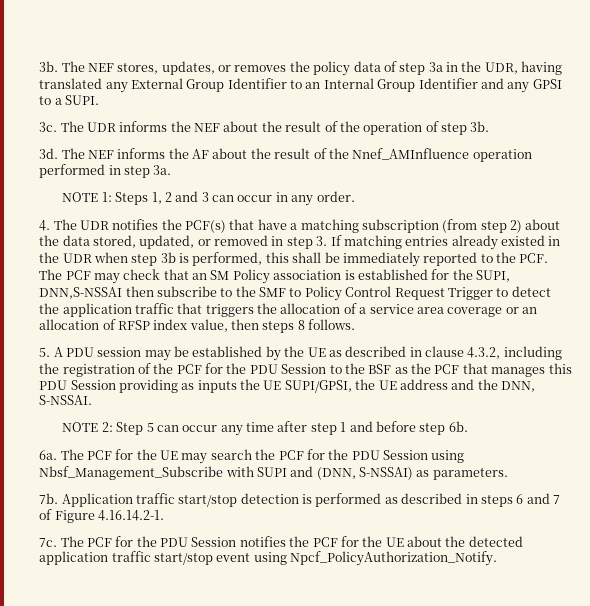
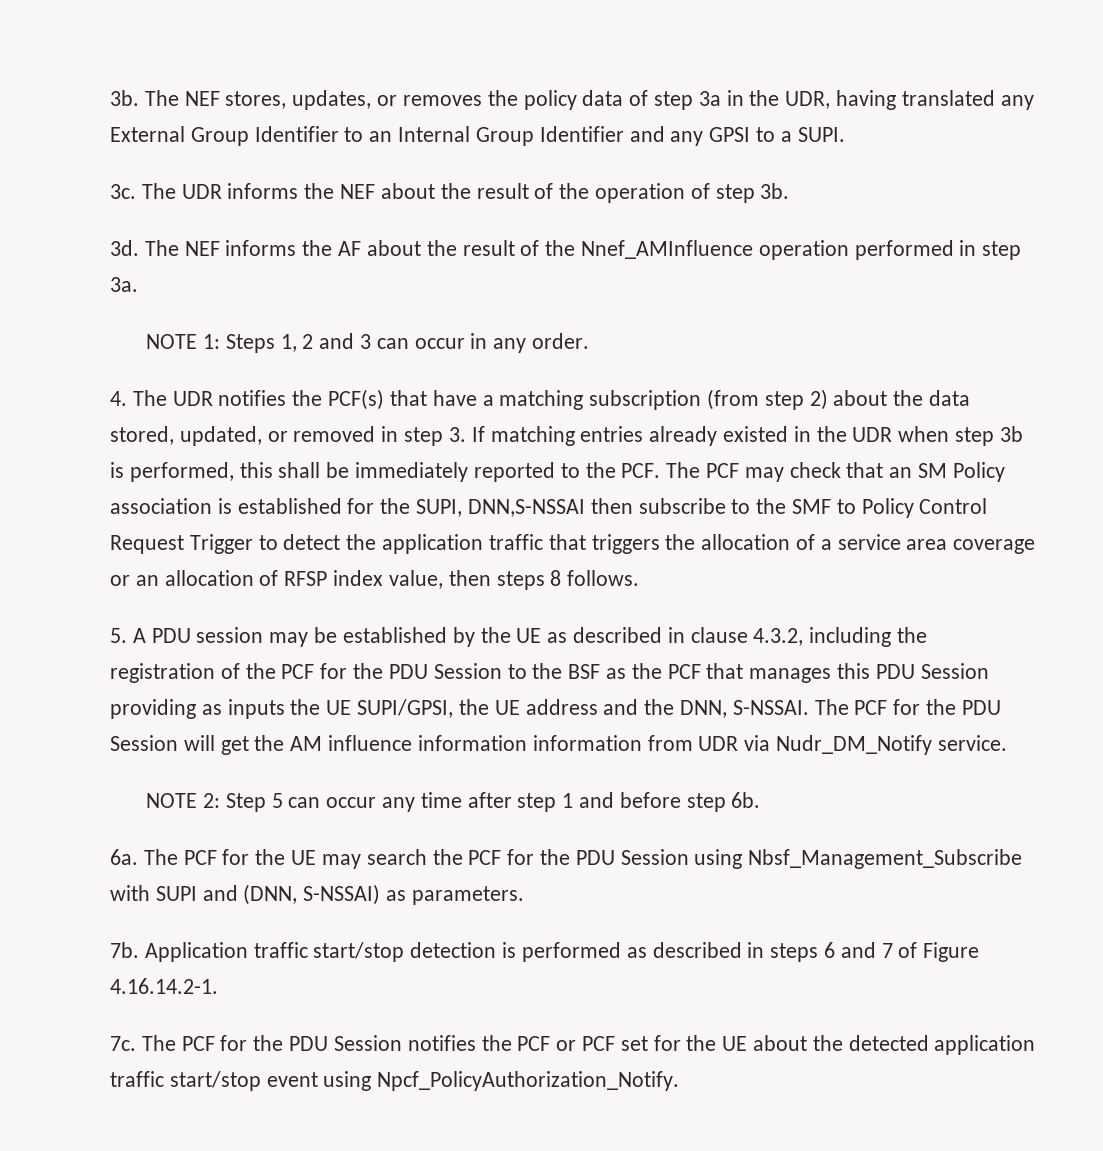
(93, 400) none -> [814,699,1001,715] [110,735,1007,755] The PCF for the PDU Session will get the AM influence information information from UDR via Nudr_DM_Notify service.
(338, 542) none -> [556,1036,648,1051] or PCF set

